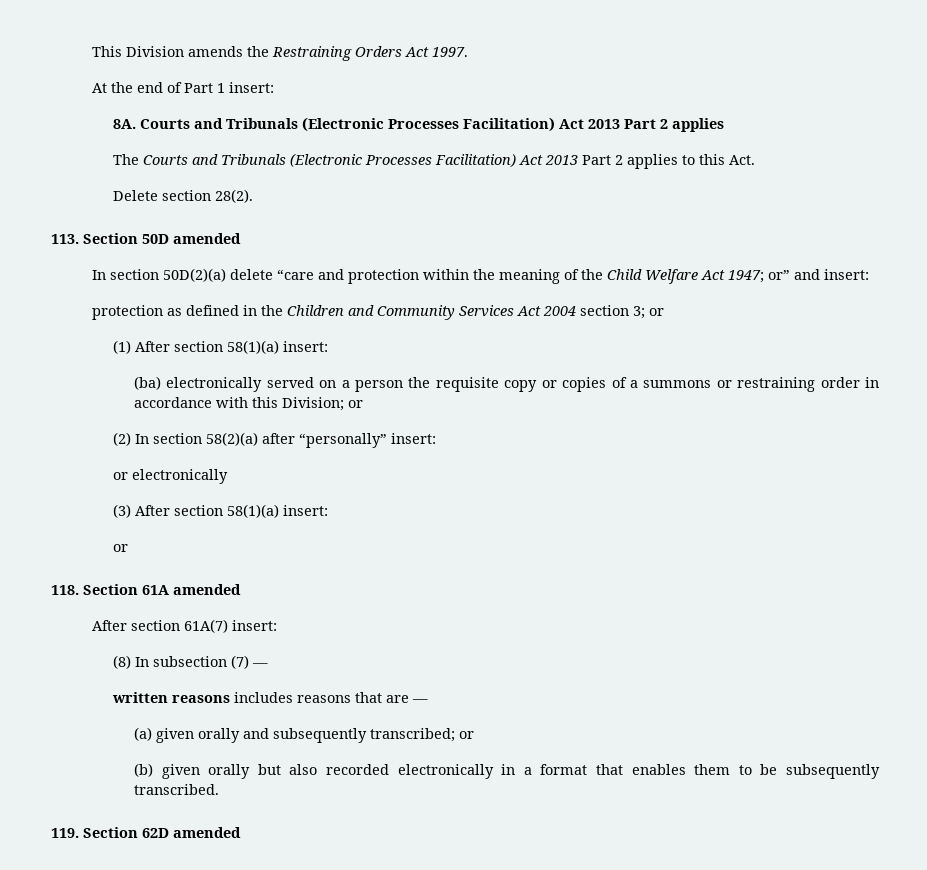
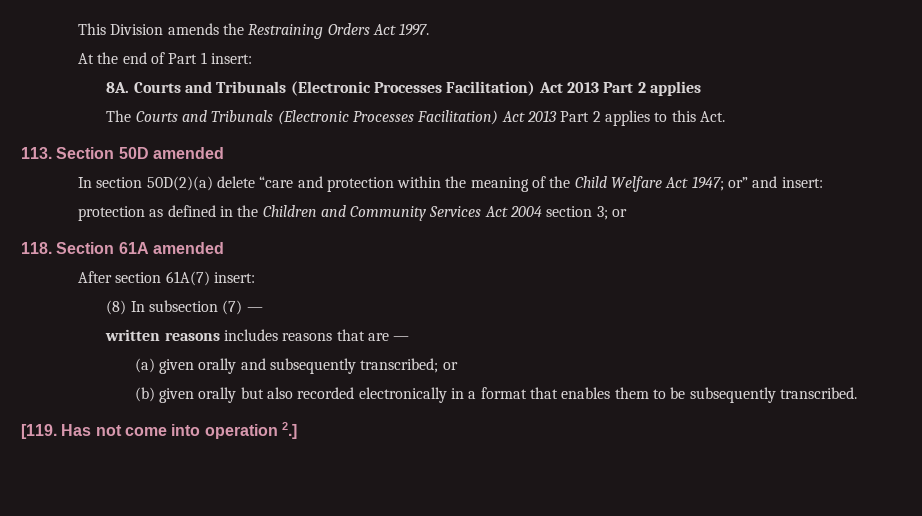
[113,189,254,203] // Delete section 28(2). -> (725, 116) none
[113,340,329,354] [133,376,879,392] [133,397,363,411] [113,432,437,448] [113,469,229,484] [113,504,329,518] [113,544,129,552] // (1) After section 58(1)(a) insert: // (ba) electronically served on a person the requisite copy or copies of a summons or restraining order in accordance with this Division; or // (2) In section 58(2)(a) after “personally” insert: // or electronically // (3) After section 58(1)(a) insert: // or -> (628, 213) none
[51,827,241,838] 119. Section 62D amended -> [21,422,297,439] [119. Has not come into operation 2.]

